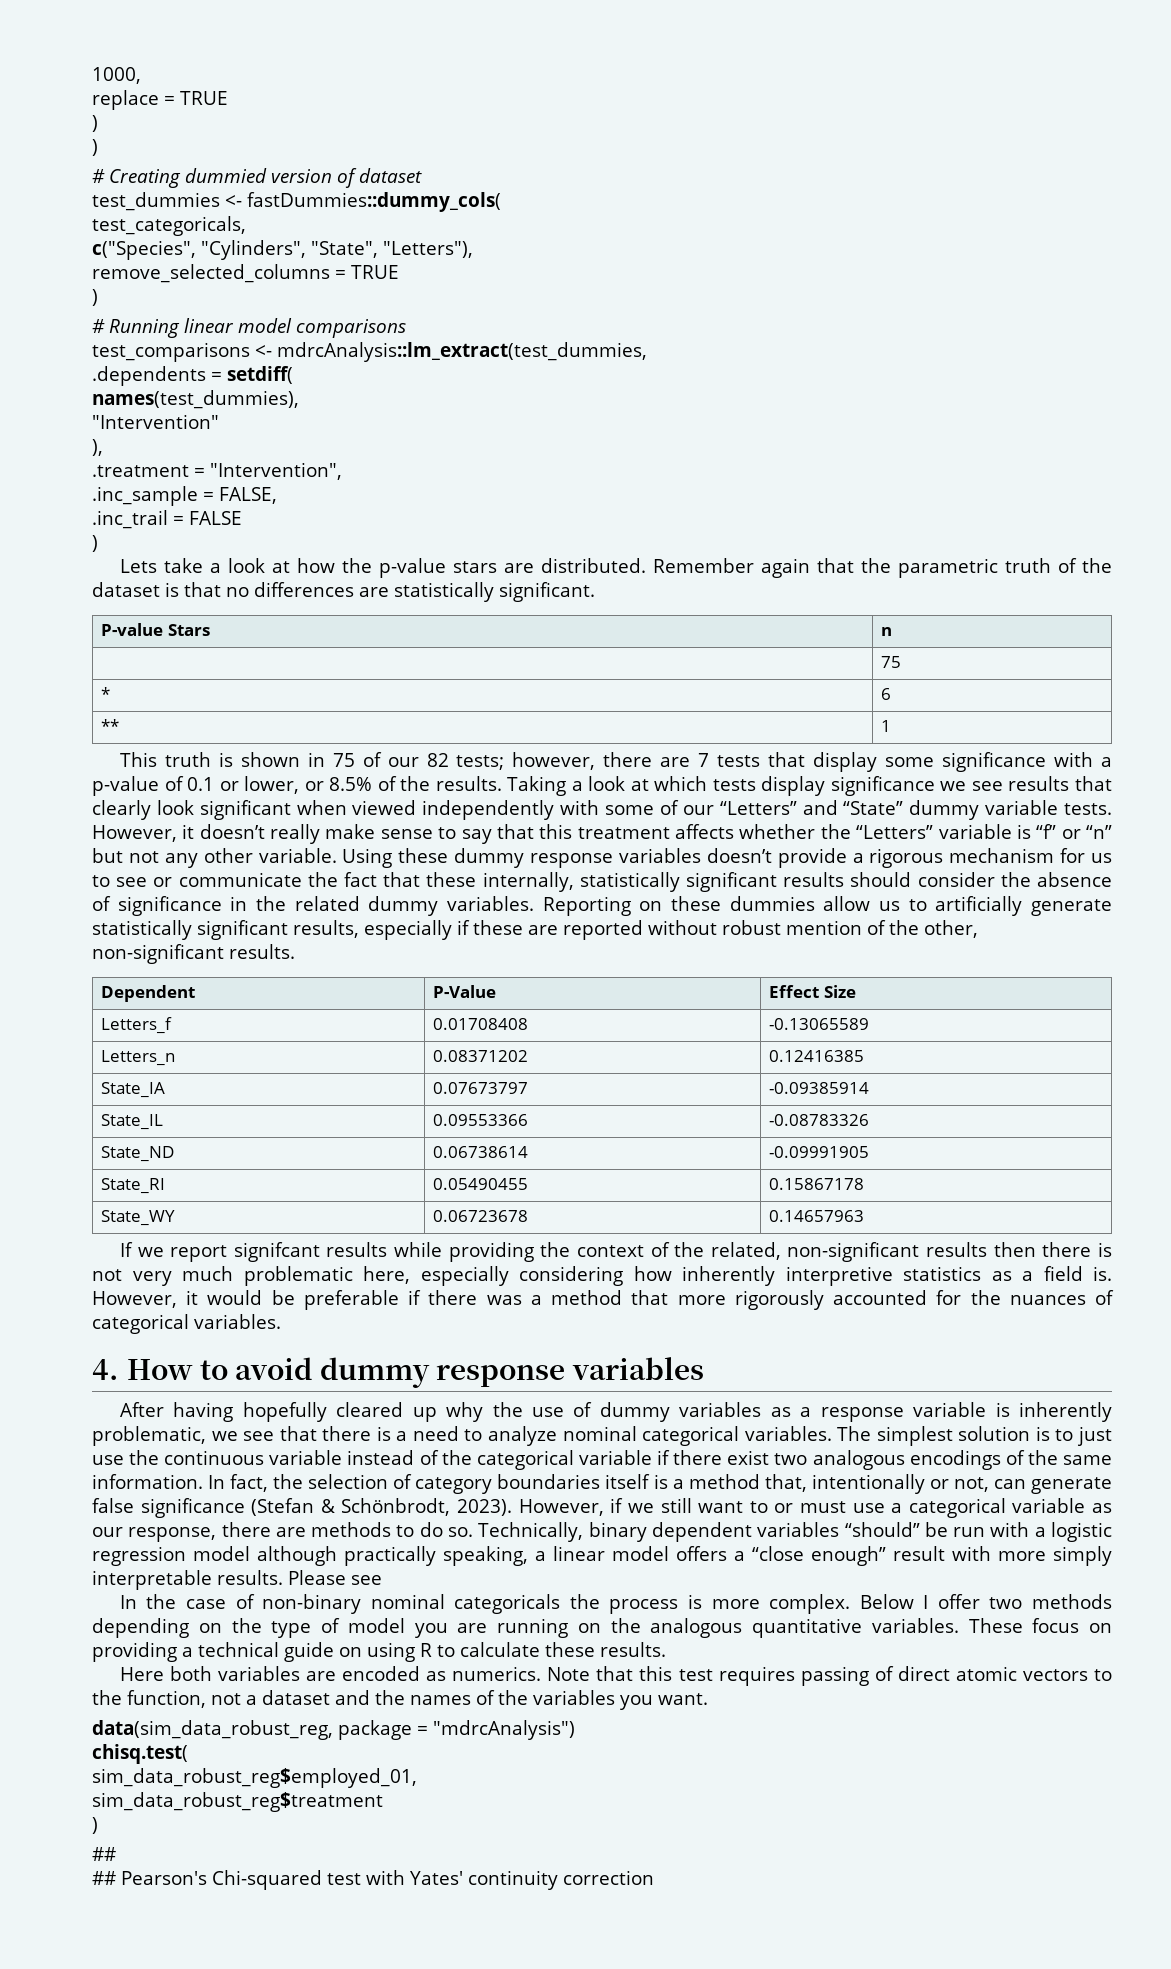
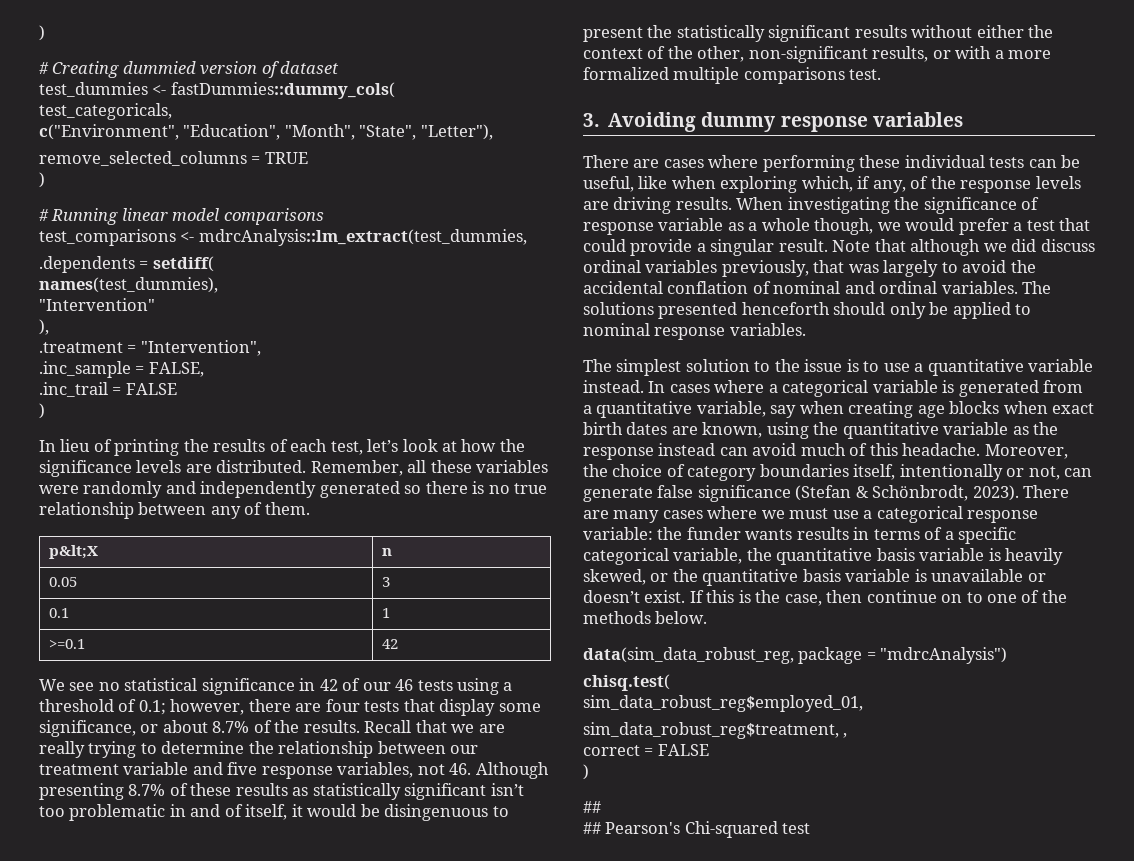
[92,67,141,84] [92,90,228,110] [92,115,98,132] 1000, // replace = TRUE // ) // -> (39, 33) none
[92,240,473,260] c("Species", "Cylinders", "State", "Letters"), -> [39,124,493,140] c("Environment", "Education", "Month", "State", "Letter"),
[119,558,1112,578] [92,582,595,602] [101,623,210,636] [881,627,893,636] [881,656,902,668] [101,687,111,700] [881,688,892,700] [101,719,120,732] [881,720,892,732] [119,752,505,770] Lets take a look at how the p-value stars are distributed. Remember again that the parametric truth of the dataset is that no differences are statistically significant. // P-value Stars | n // | 75 // * | 6 // ** | 1 // This truth is shown in 75 of our 82 tests; -> [39,439,525,456] [39,460,549,477] [39,481,548,498] [39,502,310,519] [49,545,99,559] [382,548,393,556] [49,577,78,587] [382,577,391,587] [49,608,70,618] [382,608,391,618] [49,639,86,649] [382,639,399,649] [39,678,513,695] [39,699,166,715] In lieu of printing the results of each test, let’s look at how the significance levels are distributed. Remember, all these variables were randomly and independently generated so there is no true relationship between any of them. // p&lt;X | n // 0.05 | 3 // 0.1 | 1 // >=0.1 | 42 // We see no statistical significance in 42 of our 46 tests using a threshold of 0.1;
[698,753,710,767] 7 -> [325,699,360,712] four
[942,752,1112,772] [92,776,1112,796] [92,800,1112,820] [92,824,1112,844] [92,848,1112,868] [92,872,1112,892] [92,896,1112,916] [92,920,978,940] [92,944,295,964] [101,985,196,1002] [433,985,497,998] [769,985,856,998] [101,1017,173,1034] [433,1018,529,1030] [769,1018,870,1030] [101,1050,176,1066] [433,1050,529,1062] [769,1050,865,1062] [101,1082,166,1098] [433,1082,529,1094] [769,1082,870,1094] [101,1114,164,1130] [433,1114,529,1126] [769,1114,870,1126] [101,1146,175,1162] [433,1146,529,1158] [769,1146,870,1158] [101,1178,166,1194] [433,1178,529,1190] [769,1178,865,1190] [101,1210,176,1226] [433,1210,529,1222] [769,1210,865,1222] [119,1242,1112,1262] [92,1266,1112,1286] [92,1290,1115,1310] [92,1314,281,1334] [92,1357,705,1388] [119,1402,1112,1422] [92,1426,832,1446] significance with a p-value of 0.1 or lower, or 8.5% of the results. Taking a look at which tests display significance we see results that clearly look significant when viewed independently with some of our “Letters” and “State” dummy variable tests. However, it doesn’t really make sense to say that this treatment affects whether the “Letters” variable is “f” or “n” but not any other variable. Using these dummy response variables doesn’t provide a rigorous mechanism for us to see or communicate the fact that these internally, statistically significant results should consider the absence of significance in the related dummy variables. Reporting on these dummies allow us to artificially generate statistically significant results, especially if these are reported without robust mention of the other, non-significant results. // Dependent | P-Value | Effect Size // Letters_f | 0.01708408 | -0.13065589 // Letters_n | 0.08371202 | 0.12416385 // State_IA | 0.07673797 | -0.09385914 // State_IL | 0.09553366 | -0.08783326 // State_ND | 0.06738614 | -0.09991905 // State_RI | 0.05490455 | 0.15867178 // State_WY | 0.06723678 | 0.14657963 // If we report signifcant results while providing the context of the related, non-significant results then there is not very much problematic here, especially considering how inherently interpretive statistics as a field is. However, it would be preferable if there was a method that more rigorously accounted for the nuances of categorical variables. // 4. How to avoid dummy response variables // After having hopefully cleared up why the use of dummy variables as a response variable is inherently problematic, we see that there is a need to analyze nominal categorical variables. -> [39,720,505,737] [39,741,479,758] [39,762,549,779] [39,783,524,800] [39,804,509,821] [583,25,1054,42] [583,46,1052,63] [583,67,882,84] [583,112,963,132] [583,155,1081,172] [583,176,1081,193] [583,197,1040,214] [583,218,1091,235] [583,239,1095,256] [583,260,1036,277] [583,281,1052,294] [583,302,1032,319] [583,323,806,340] significance, or about 8.7% of the results. Recall that we are really trying to determine the relationship between our treatment variable and five response variables, not 46. Although presenting 8.7% of these results as statistically significant isn’t too problematic in and of itself, it would be disingenuous to present the statistically significant results without either the context of the other, non-significant results, or with a more formalized multiple comparisons test. // 3. Avoiding dummy response variables // There are cases where performing these individual tests can be useful, like when exploring which, if any, of the response levels are driving results. When investigating the significance of response variable as a whole though, we would prefer a test that could provide a singular result. Note that although we did discuss ordinal variables previously, that was largely to avoid the accidental conflation of nominal and ordinal variables. The solutions presented henceforth should only be applied to nominal response variables. //
[1035,1426,1112,1446] [92,1450,1112,1470] [92,1474,807,1494] is to just use the continuous variable instead of the categorical variable if there exist two analogous encodings of the same information. In fact, the selection of category boundaries itself is a method that, -> [754,359,1094,376] [583,380,1084,397] [583,401,1095,418] [583,422,1059,439] [583,443,1068,460] [583,464,896,481] to the issue is to use a quantitative variable instead. In cases where a categorical variable is generated from a quantitative variable, say when creating age blocks when exact birth dates are known, using the quantitative variable as the response instead can avoid much of this headache. Moreover, the choice of category boundaries itself,
[518,1498,1112,1518] [92,1522,1112,1542] [92,1546,1112,1566] [92,1570,382,1590] [119,1594,1112,1614] [92,1618,1112,1638] [92,1642,666,1662] [119,1666,1113,1686] [92,1690,708,1710] However, if we still want to or must use a categorical variable as our response, there are methods to do so. Technically, binary dependent variables “should” be run with a logistic regression model although practically speaking, a linear model offers a “close enough” result with more simply interpretable results. Please see // In the case of non-binary nominal categoricals the process is more complex. Below I offer two methods depending on the type of model you are running on the analogous quantitative variables. These focus on providing a technical guide on using R to calculate these results. // Here both variables are encoded as numerics. Note that this test requires passing of direct atomic vectors to the function, not a dataset and the names of the variables you want. -> [1023,485,1070,498] [583,506,1039,523] [583,527,1017,544] [583,548,1064,565] [583,569,1046,586] [583,590,1067,606] [583,611,708,624] There are many cases where we must use a categorical response variable: the funder wants results in terms of a specific categorical variable, the quantitative basis variable is heavily skewed, or the quantitative basis variable is unavailable or doesn’t exist. If this is the case, then continue on to one of the methods below.
[92,1792,383,1812] sim_data_robust_reg$treatment -> [583,722,848,739] [583,744,709,756] sim_data_robust_reg$treatment, , // correct = FALSE
[366,1870,654,1890] with Yates' continuity correction -> (811, 828) none

